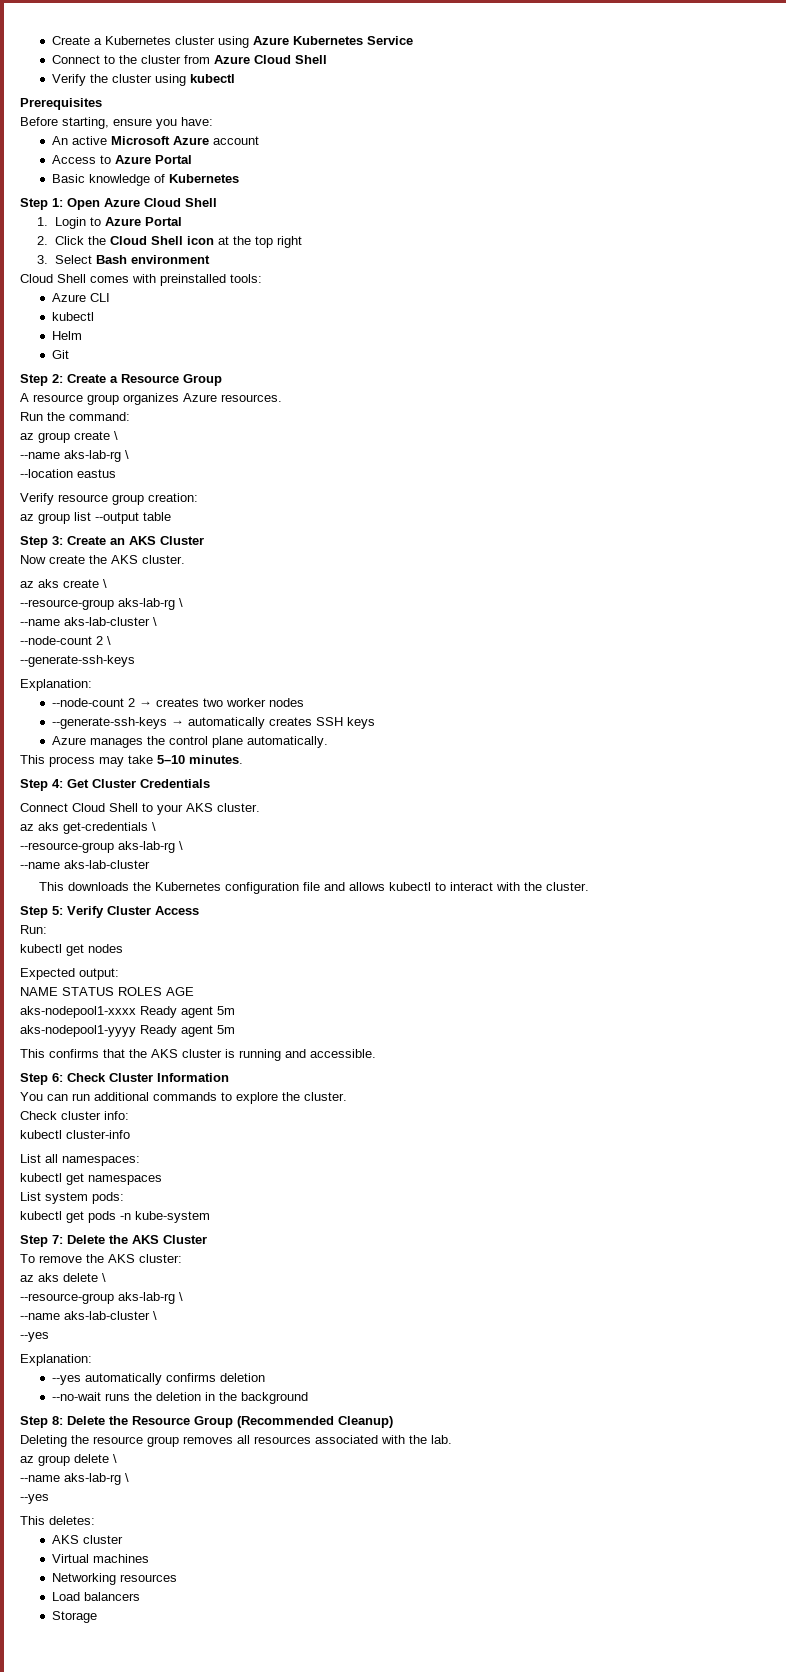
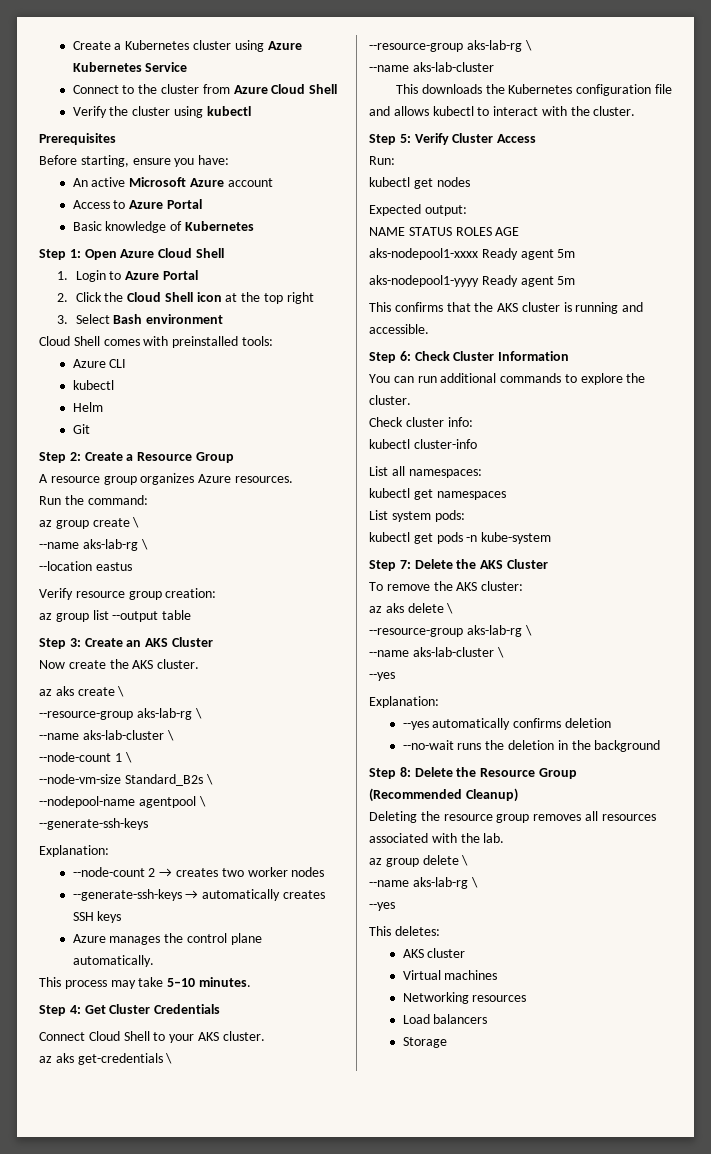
[96,636,103,645] 2 -> [114,752,132,763] [39,774,213,786] [39,796,196,808] 1 \ // --node-vm-size Standard_B2s \ // --nodepool-name agentpool

